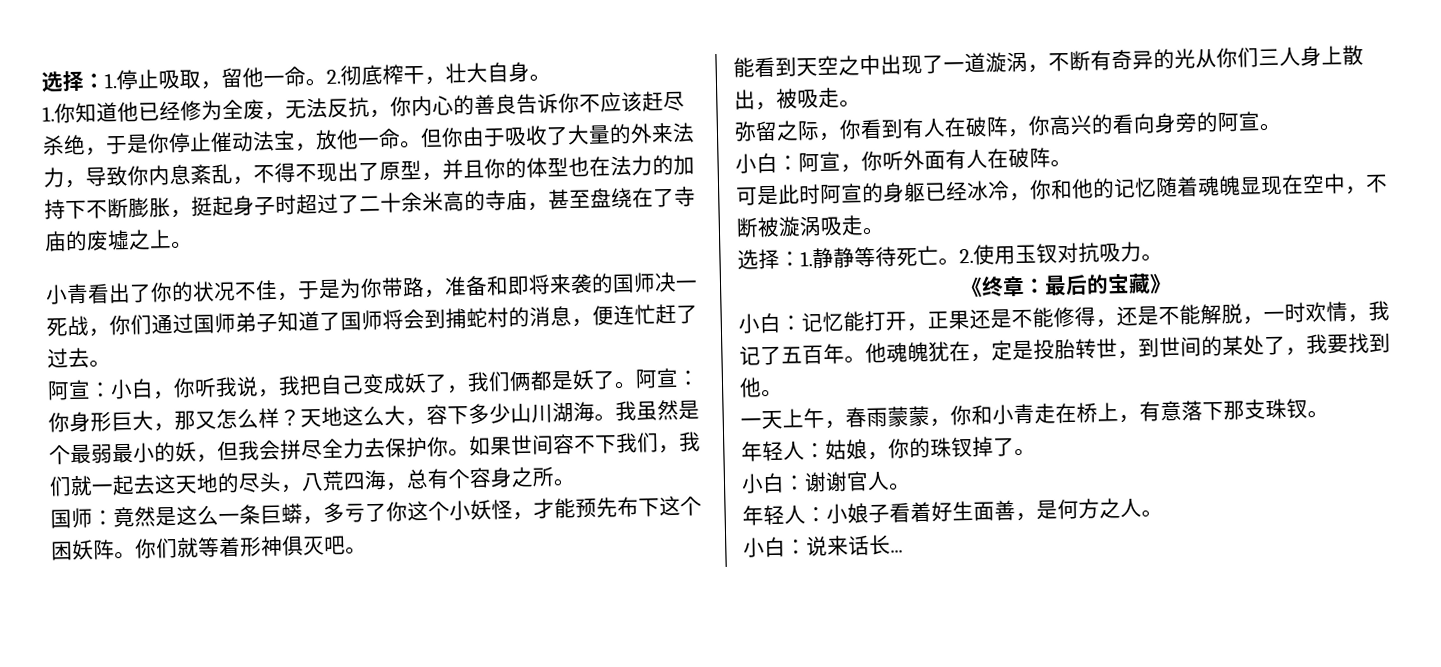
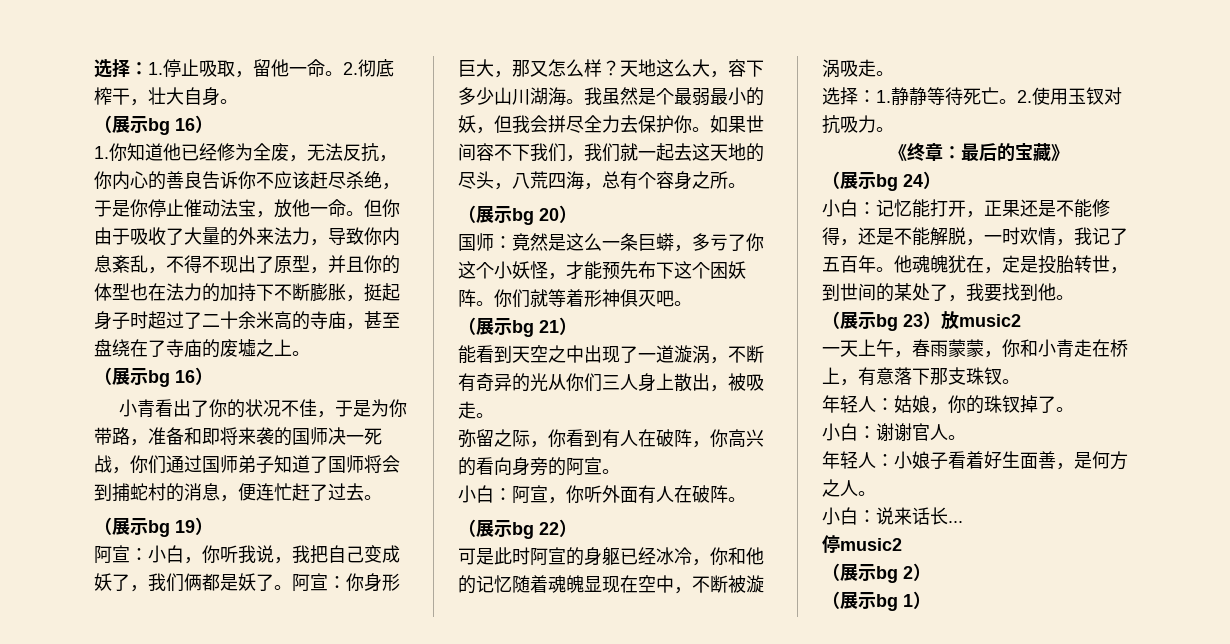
(551, 77) none -> [94,115,213,135] // （展示bg 16）
(193, 245) none -> [94,367,213,387] // （展示bg 16）
(111, 363) none -> [94,517,213,537] // （展示bg 19）
(576, 482) none -> [458,205,577,225] // （展示bg 20）
(367, 550) none -> [458,317,577,337] // （展示bg 21）
(1072, 163) none -> [458,519,577,539] // （展示bg 22）
(1172, 283) none -> [822,171,941,191] // （展示bg 24）
(783, 393) none -> [822,311,1021,331] // （展示bg 23）放music2
(903, 551) none -> [822,535,902,553] [822,563,931,583] [822,591,931,611] // 停music2 // （展示bg 2） // （展示bg 1）

